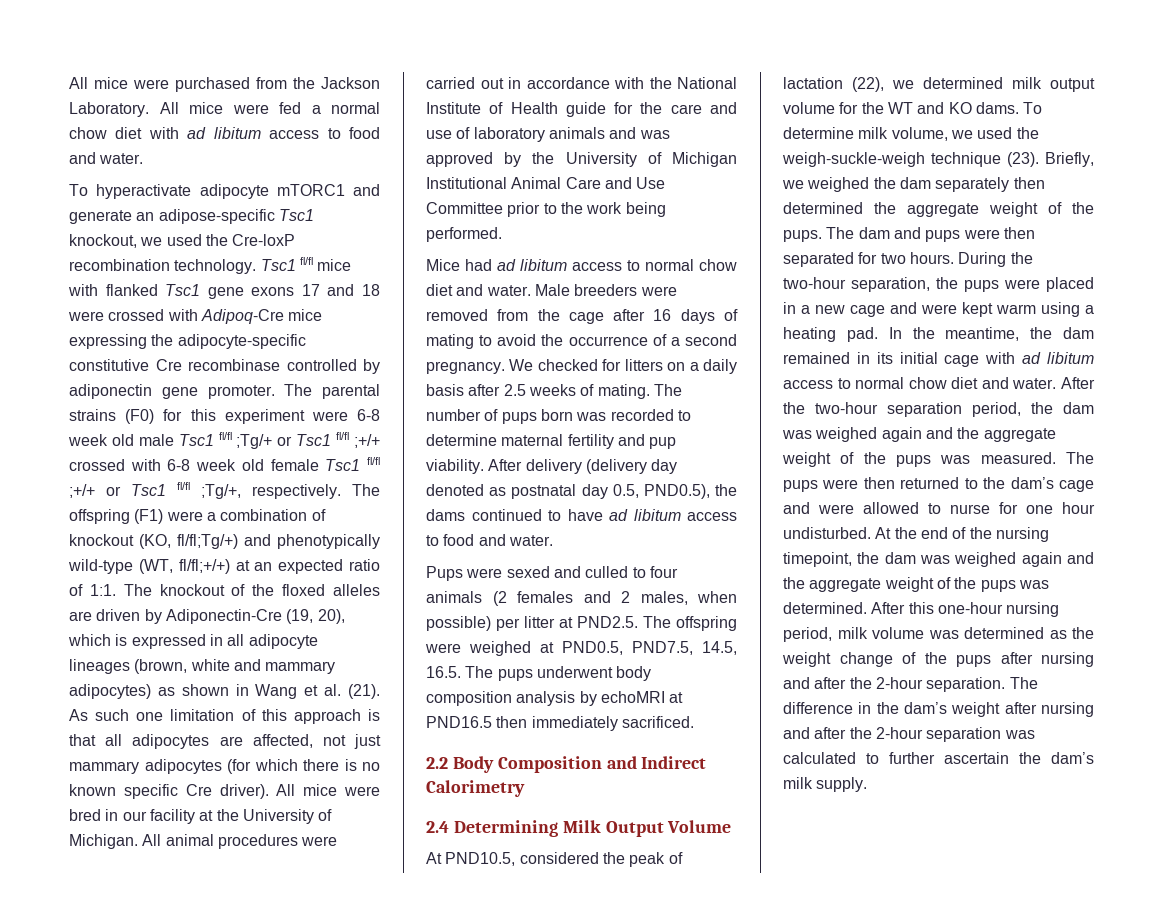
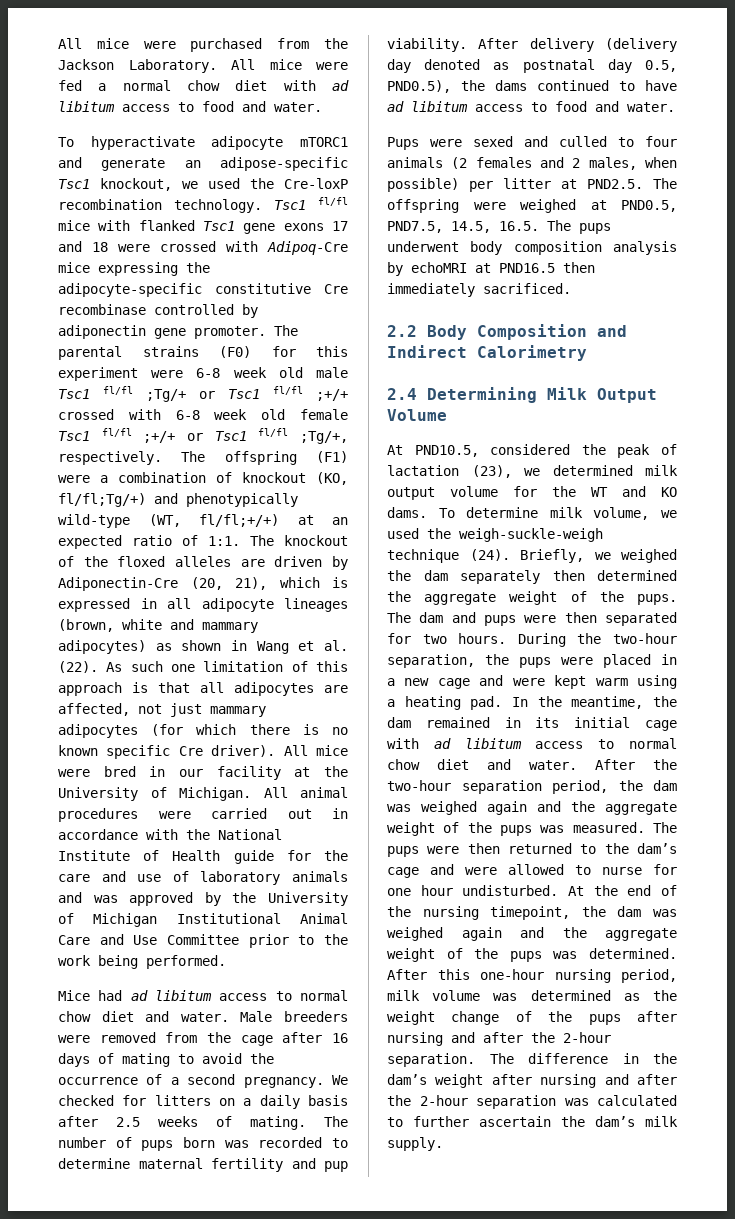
[286,609,345,624] (19, 20), -> [190,577,267,590] (20, 21),
[348,684,380,699] (21). -> [58,661,98,673] (22).
[852,77,884,92] (22), -> [471,465,512,478] (23),
[1007,152,1039,167] (23). -> [469,549,510,561] (24).

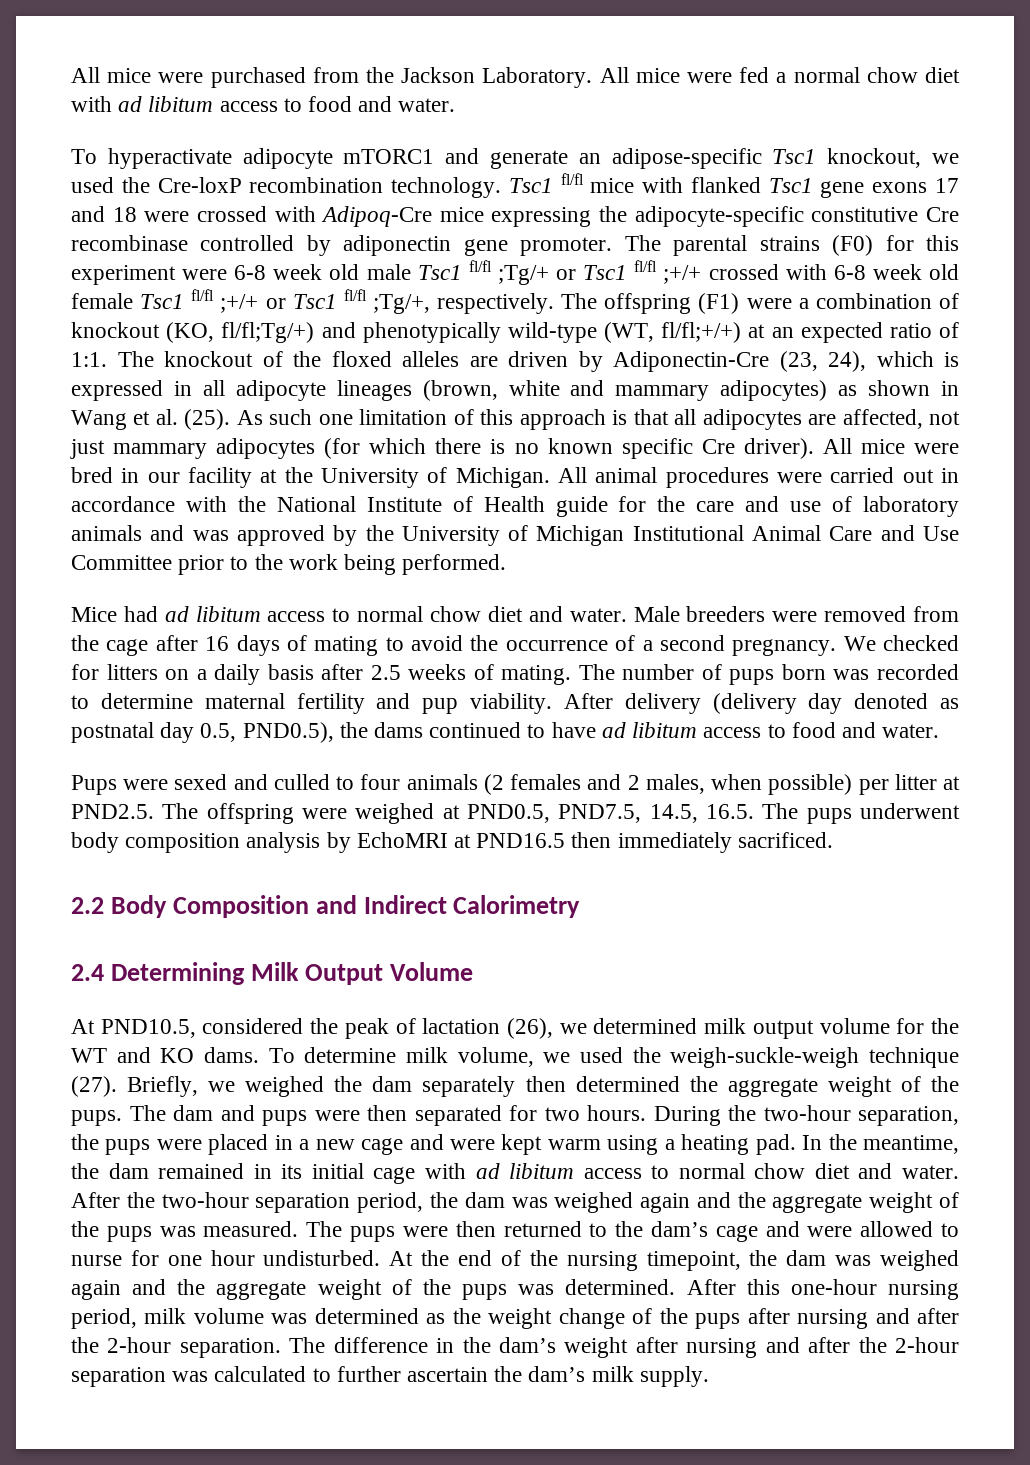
[190,577,267,590] (20, 21), -> [779,351,866,372] (23, 24),
[58,661,98,673] (22). -> [184,409,231,430] (25).
[411,262,467,273] echoMRI -> [356,832,448,848] EchoMRI
[471,465,512,478] (23), -> [507,1018,553,1039] (26),
[469,549,510,561] (24). -> [71,1076,117,1097] (27).

